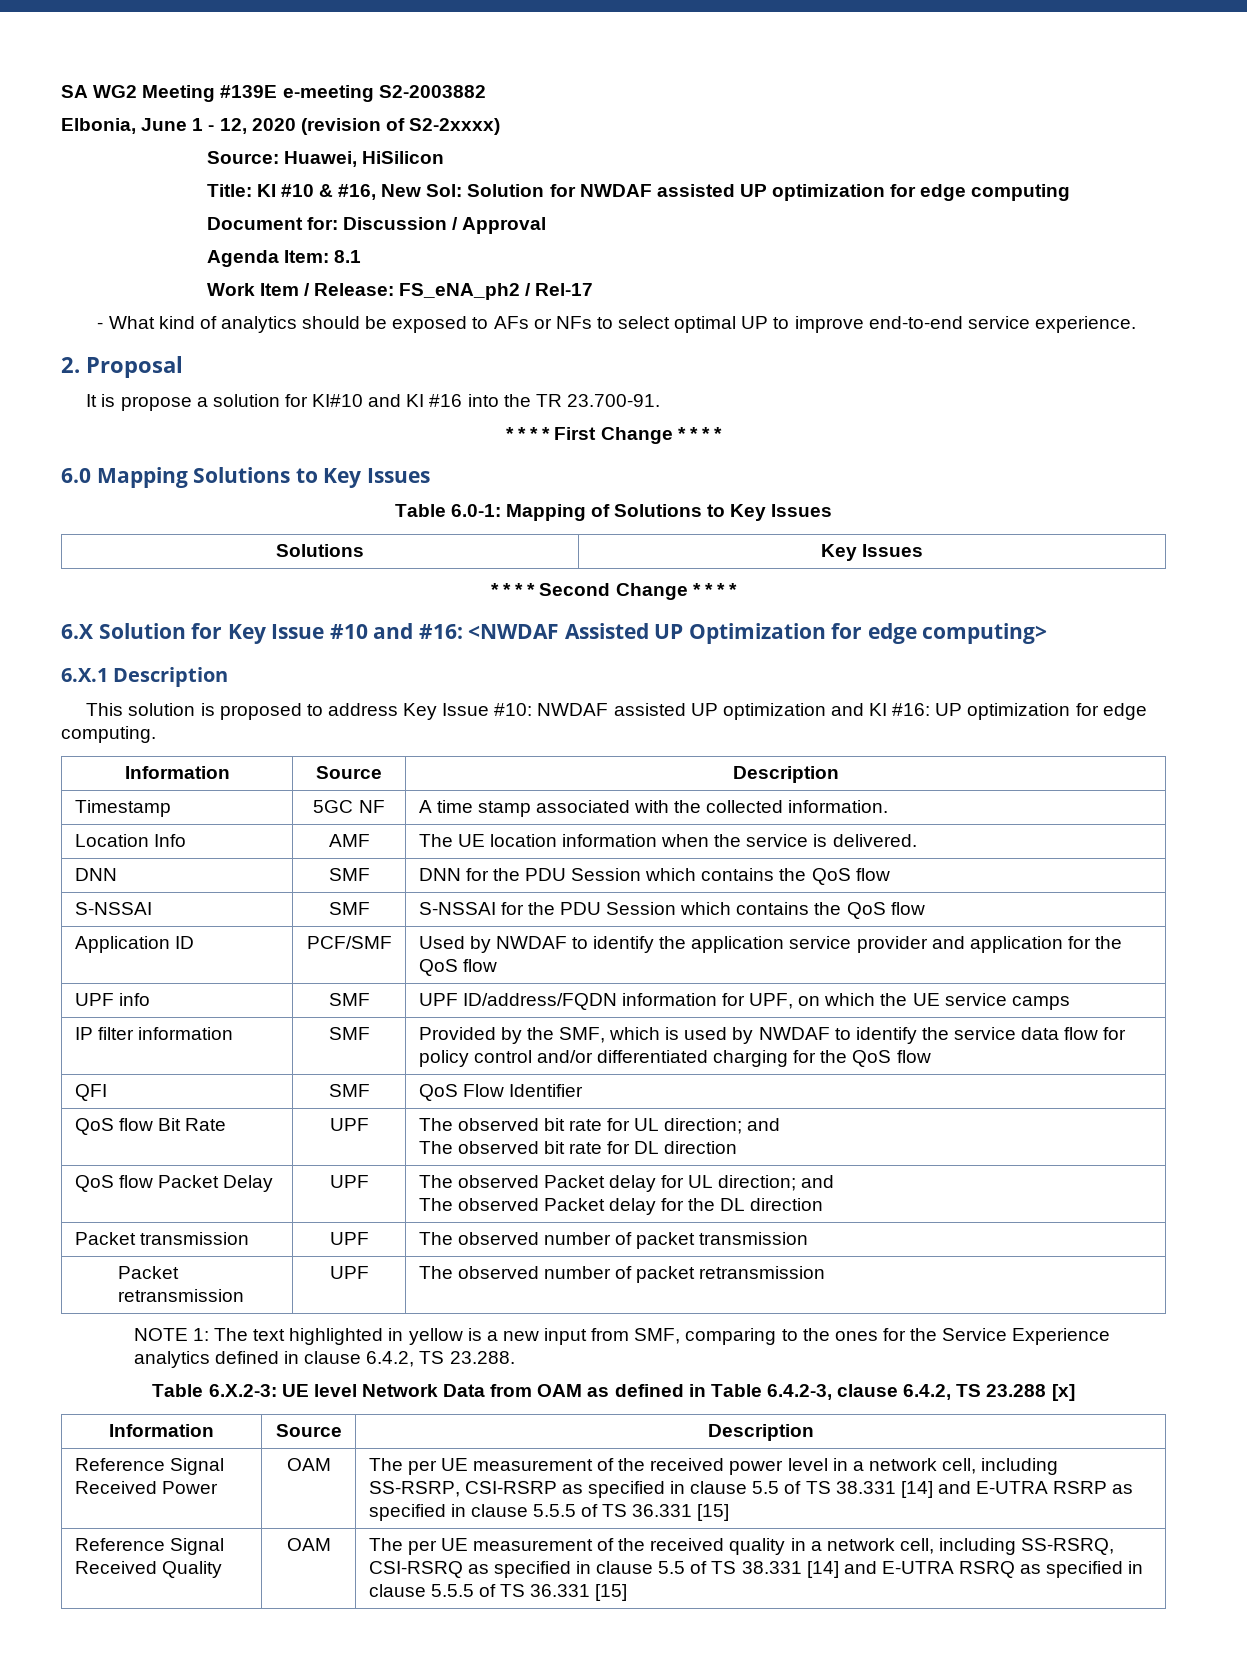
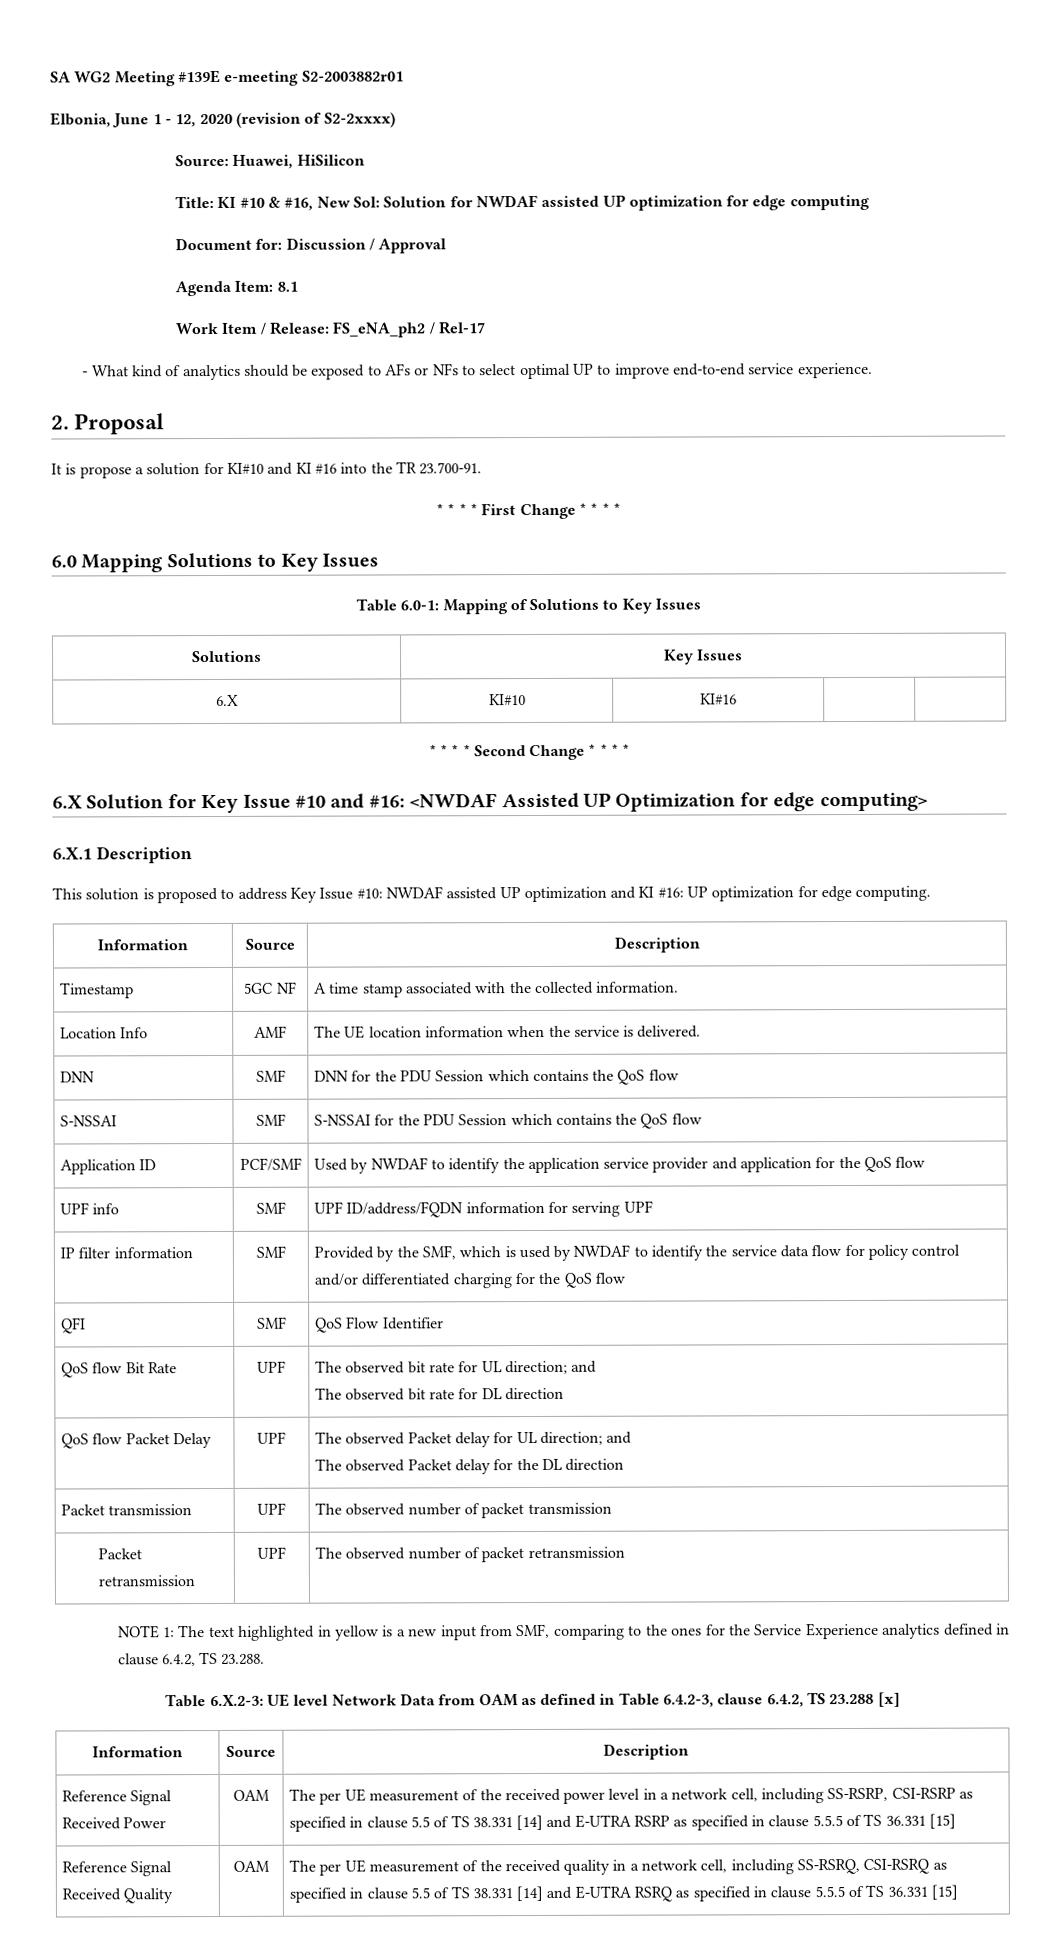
[378,85,486,98] S2-2003882 -> [301,70,404,82] S2-2003882r01
(924, 550) none -> [215,694,239,706] [488,694,526,706] [700,693,737,705] // 6.X | KI#10 | KI#16 | |
[749,993,1070,1010] UPF, on which the UE service camps -> [571,1200,653,1217] serving UPF

